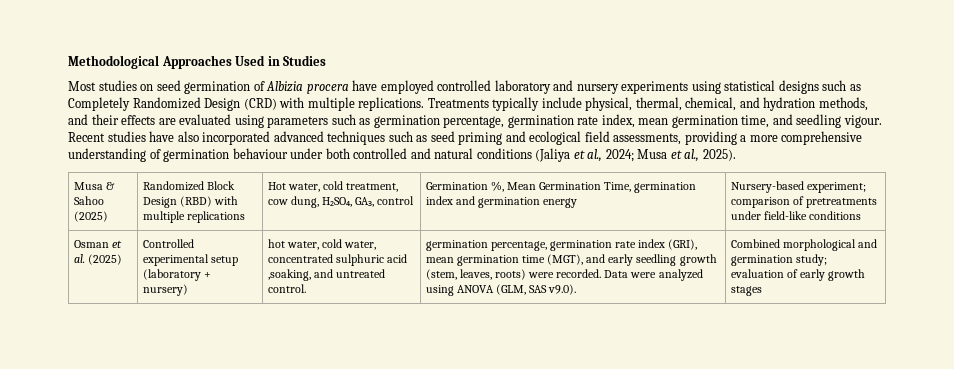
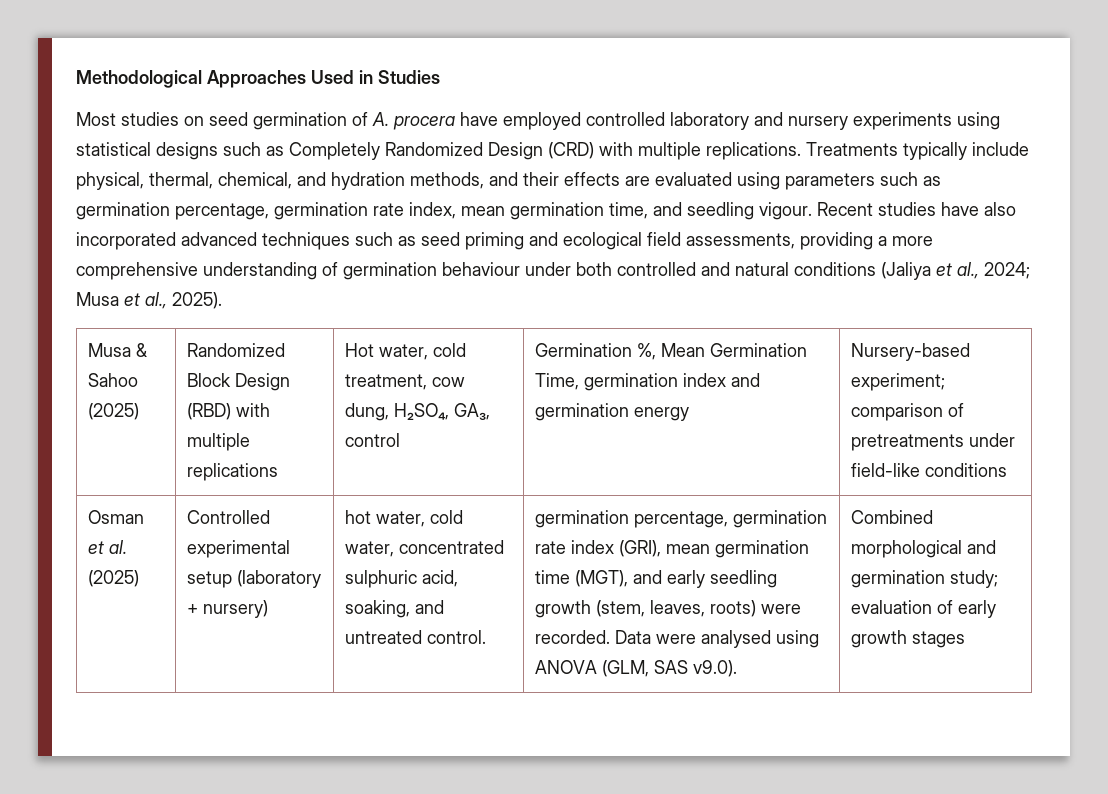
[266,81,304,92] Albizia -> [372,112,389,126] A.
[386,254,407,263] [267,269,311,281] acid ,soaking, -> [422,570,459,587] [345,600,411,618] acid, soaking,
[658,269,703,281] analyzed -> [701,630,772,648] analysed

